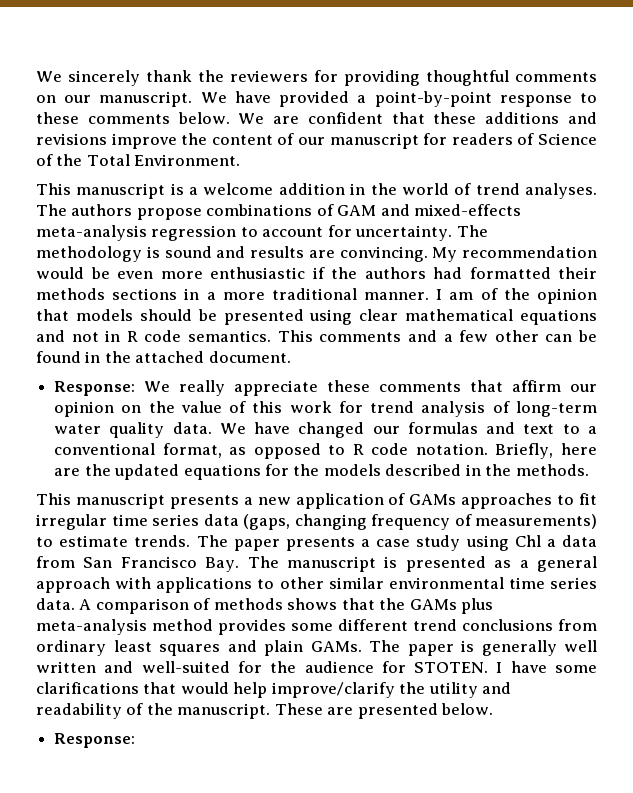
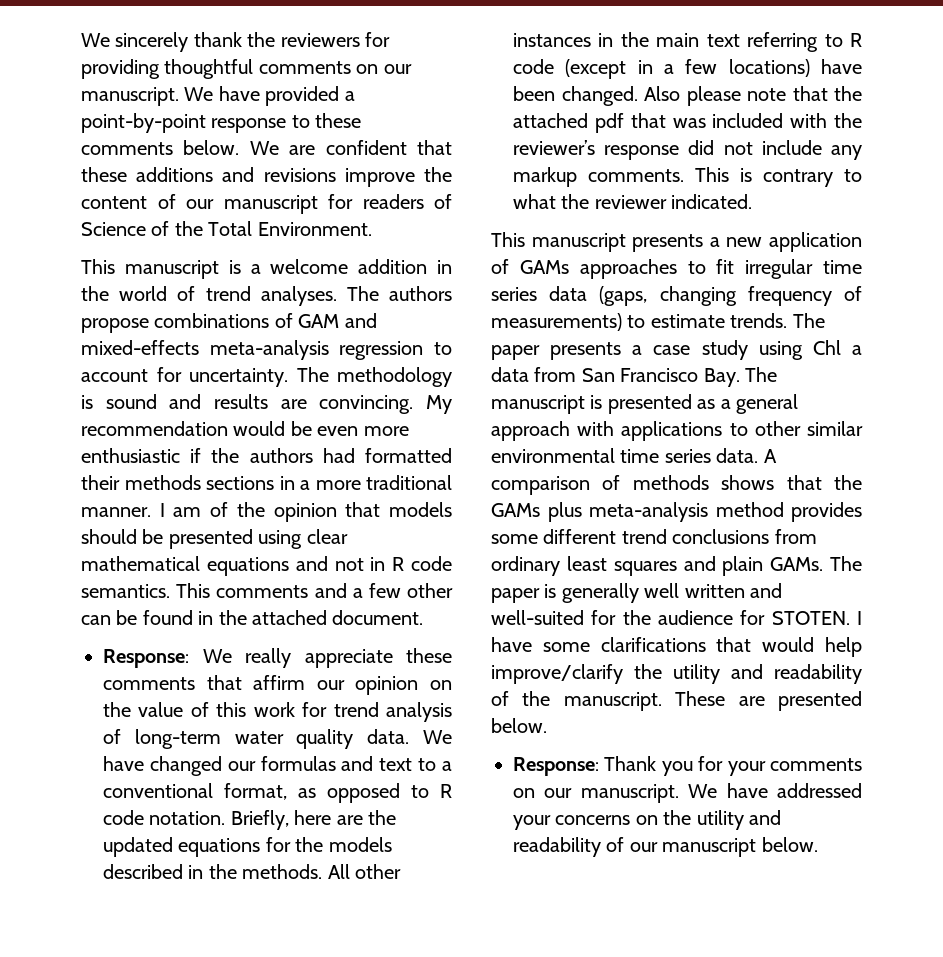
(589, 470) none -> [327,864,401,879] [513,32,862,52] [513,59,862,79] [513,86,862,106] [513,113,862,133] [513,140,862,160] [513,167,862,187] [513,194,753,209] All other instances in the main text referring to R code (except in a few locations) have been changed. Also please note that the attached pdf that was included with the reviewer’s response did not include any markup comments. This is contrary to what the reviewer indicated.
(136, 740) none -> [604,756,862,776] [513,783,862,803] [513,810,781,830] [513,837,818,857] Thank you for your comments on our manuscript. We have addressed your concerns on the utility and readability of our manuscript below.

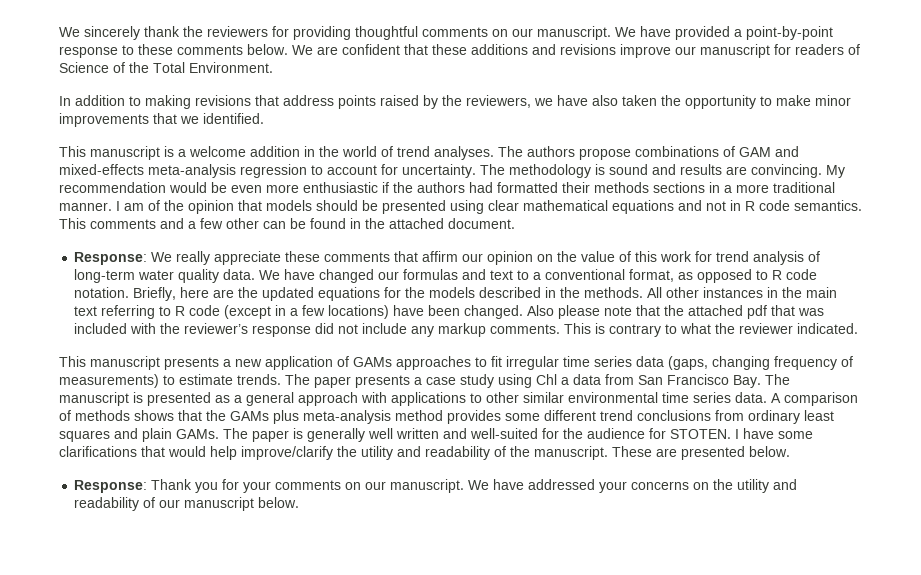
[423,167,452,182] [81,194,176,209] the content of -> (671, 51) none
(372, 229) none -> [59,95,851,109] [59,113,264,127] // In addition to making revisions that address points raised by the reviewers, we have also taken the opportunity to make minor improvements that we identified.

